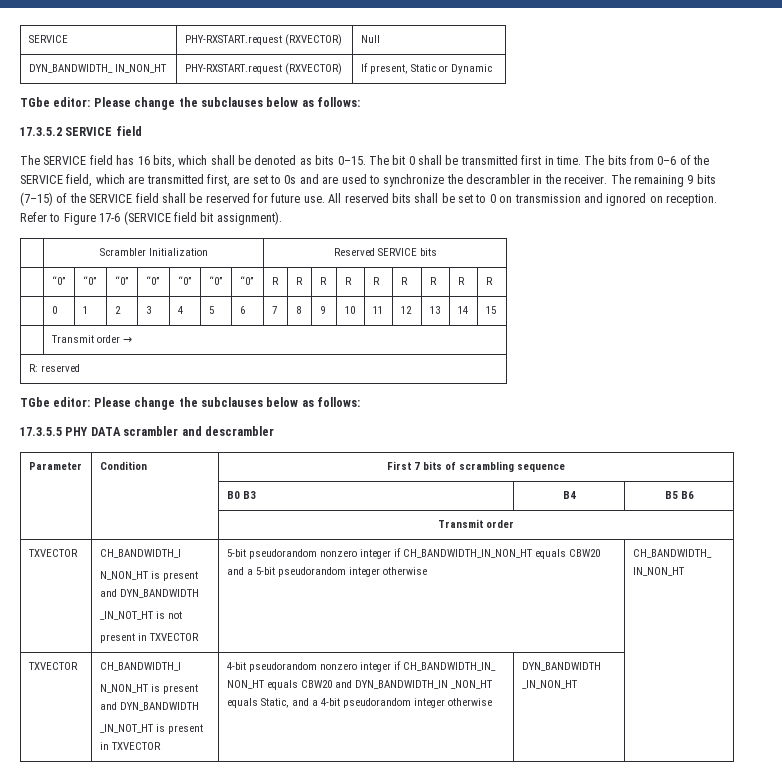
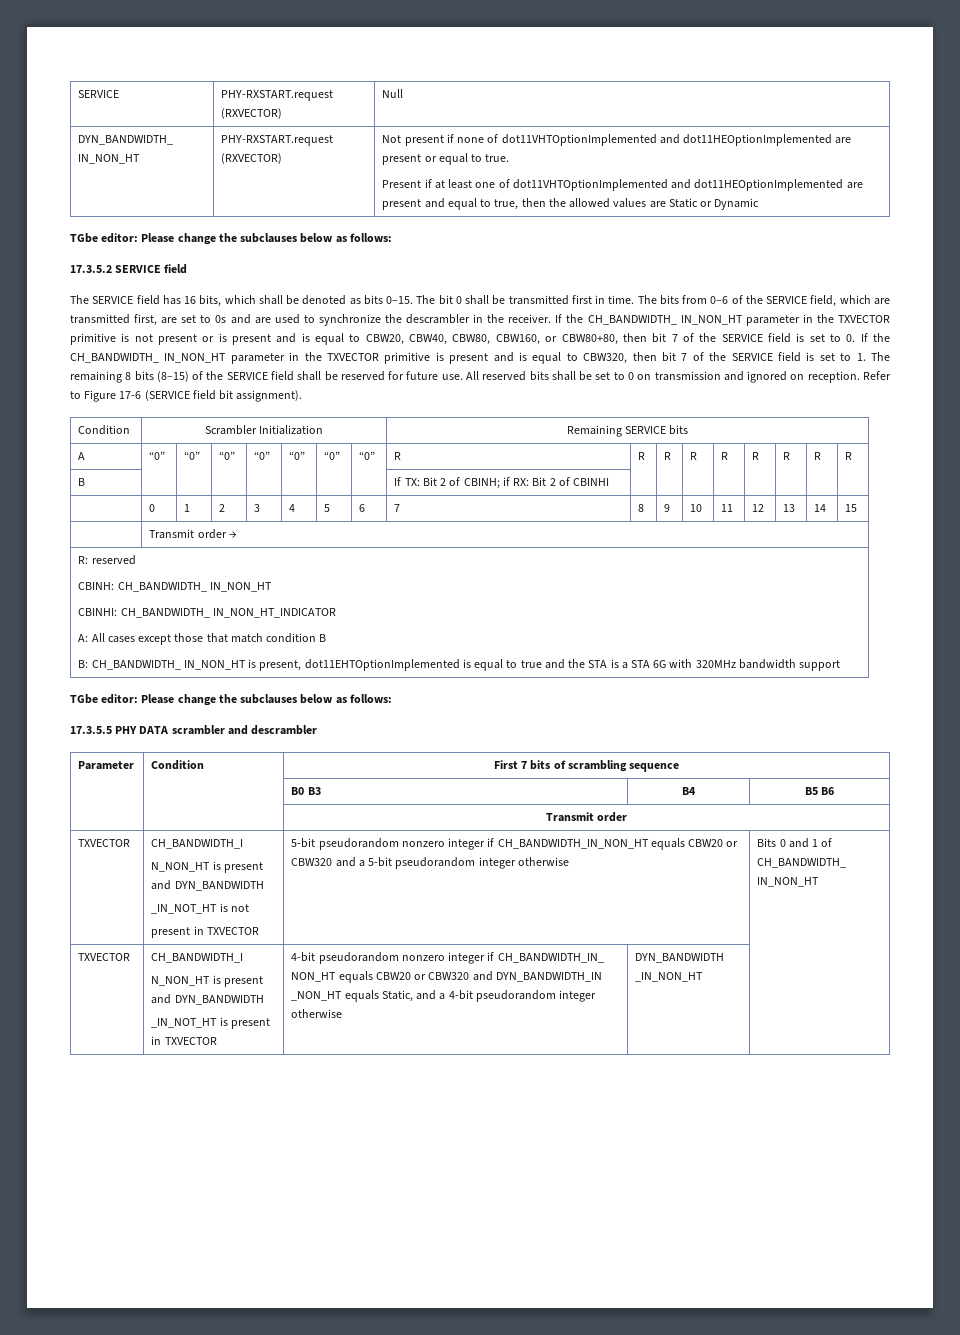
[360,63,408,74] If present, -> [382,134,852,146] [382,153,510,165] [382,179,863,191] [382,198,666,210] Not present if none of dot11VHTOptionImplemented and dot11HEOptionImplemented are present or equal to true. // Present if at least one of dot11VHTOptionImplemented and dot11HEOptionImplemented are present and equal to true, then the allowed values are
[610,174,716,187] [20,192,53,206] The remaining 9 bits (7–15) -> [555,314,890,326] [70,333,890,345] [70,352,890,364] [70,371,189,383] If the CH_BANDWIDTH_ IN_NON_HT parameter in the TXVECTOR primitive is not present or is present and is equal to CBW20, CBW40, CBW80, CBW160, or CBW80+80, then bit 7 of the SERVICE field is set to 0. If the CH_BANDWIDTH_ IN_NON_HT parameter in the TXVECTOR primitive is present and is equal to CBW320, then bit 7 of the SERVICE field is set to 1. The remaining 8 bits (8–15)
(282, 218) none -> [78,425,131,435] Condition
[333,248,375,256] Reserved -> [566,425,622,437] Remaining
(437, 252) none -> [78,452,86,460] A
(493, 281) none -> [78,478,86,486] [394,477,610,489] // B | | | | | | | | If TX: Bit 2 of CBINH; if RX: Bit 2 of CBINHI | | | | | | | |
(80, 368) none -> [78,582,272,592] [78,608,336,618] [78,633,327,645] [78,659,841,671] // CBINH: CH_BANDWIDTH_ IN_NON_HT // CBINHI: CH_BANDWIDTH_ IN_NON_HT_INDICATOR // A: All cases except those that match condition B // B: CH_BANDWIDTH_ IN_NON_HT is present, dot11EHTOptionImplemented is equal to true and the STA is a STA 6G with 320MHz bandwidth support
(600, 553) none -> [726,841,739,847] [291,858,333,866] or CBW320
(427, 571) none -> [757,838,833,848] Bits 0 and 1 of
(332, 684) none -> [414,972,470,980] or CBW320

